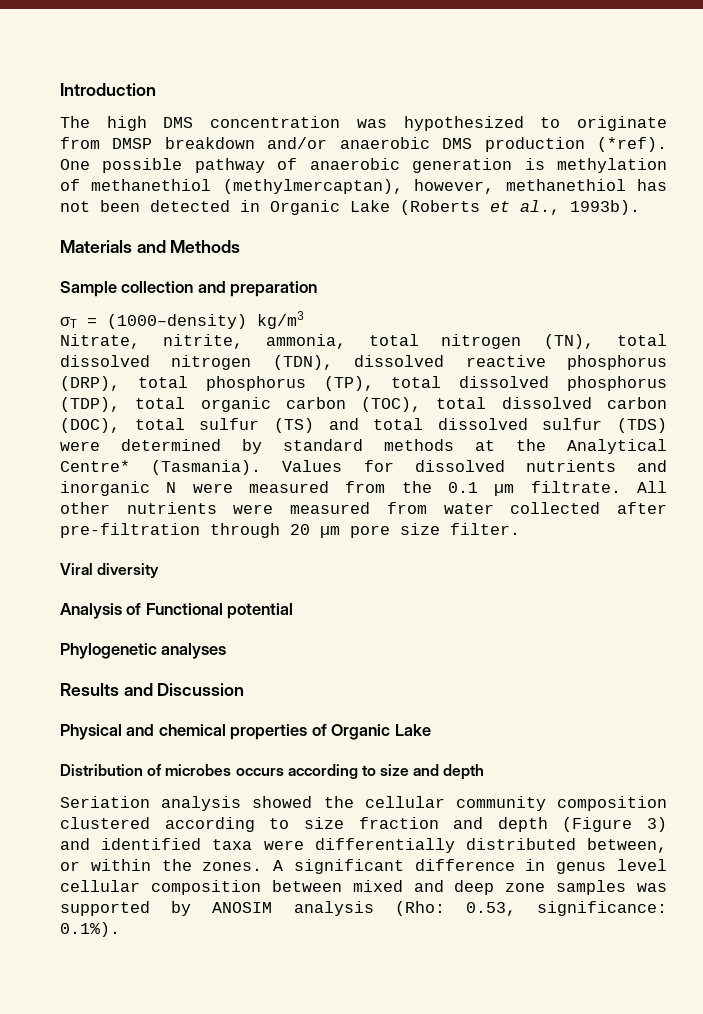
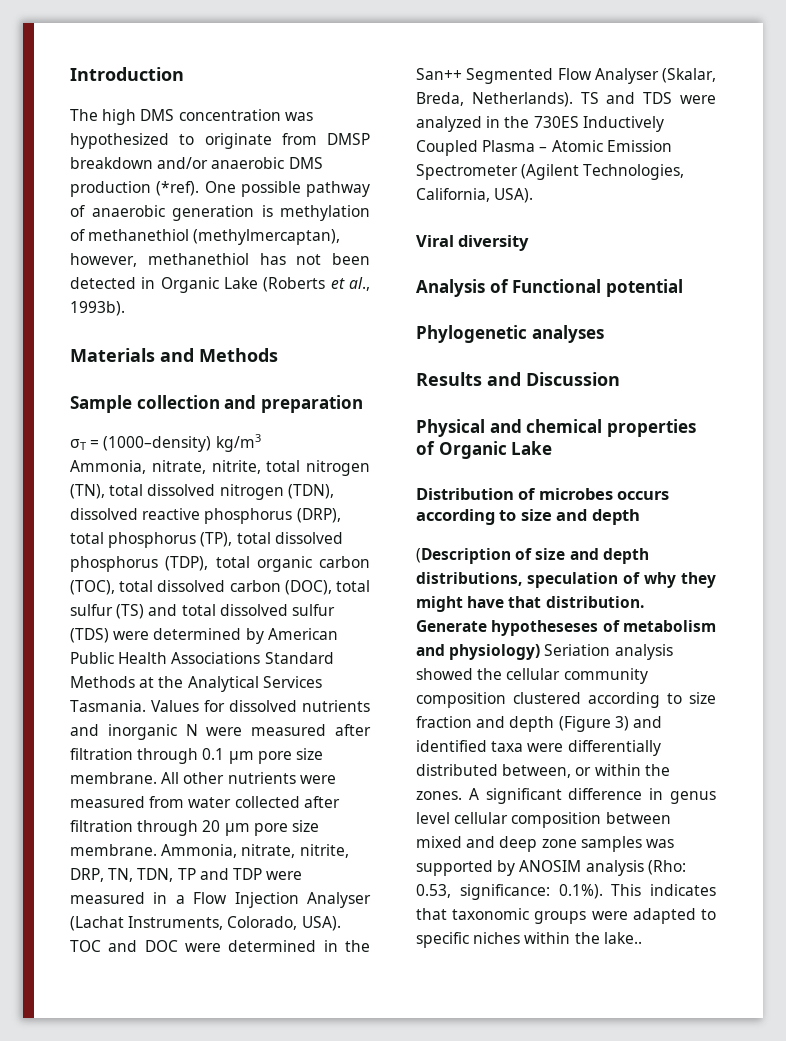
[60,334,346,349] Nitrate, nitrite, ammonia, -> [70,460,261,474] Ammonia, nitrate, nitrite,
[283,439,454,451] standard methods -> [267,628,338,640] [70,652,334,664] [70,676,135,688] American Public Health Associations Standard Methods
[60,460,262,475] Centre* (Tasmania). -> [262,676,322,688] [70,700,146,712] Services Tasmania.
[345,481,621,496] from the 0.1 µm filtrate. -> [335,724,371,736] [70,748,323,764] [70,772,157,784] after filtration through 0.1 µm pore size membrane.
[60,523,200,538] pre-filtration -> [70,820,133,832] filtration
[450,523,520,535] filter. -> [70,844,349,858] [70,868,303,882] [70,892,371,908] [70,916,341,931] [70,940,370,952] [416,68,716,84] [416,92,716,107] [416,116,664,132] [416,140,672,156] [416,164,685,180] [416,188,534,203] membrane. Ammonia, nitrate, nitrite, DRP, TN, TDN, TP and TDP were measured in a Flow Injection Analyser (Lachat Instruments, Colorado, USA). TOC and DOC were determined in the San++ Segmented Flow Analyser (Skalar, Breda, Netherlands). TS and TDS were analyzed in the 730ES Inductively Coupled Plasma – Atomic Emission Spectrometer (Agilent Technologies, California, USA).
(485, 772) none -> [416,548,649,564] [416,572,716,588] [416,596,644,612] [416,620,716,636] [416,644,541,660] (Description of size and depth distributions, speculation of why they might have that distribution. Generate hypotheseses of metabolism and physiology)
(120, 929) none -> [611,884,716,896] [416,908,716,924] [416,932,642,948] This indicates that taxonomic groups were adapted to specific niches within the lake..

